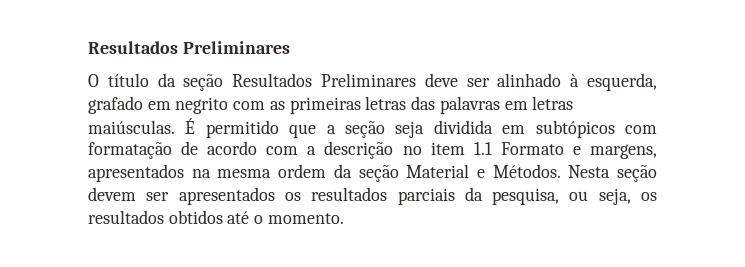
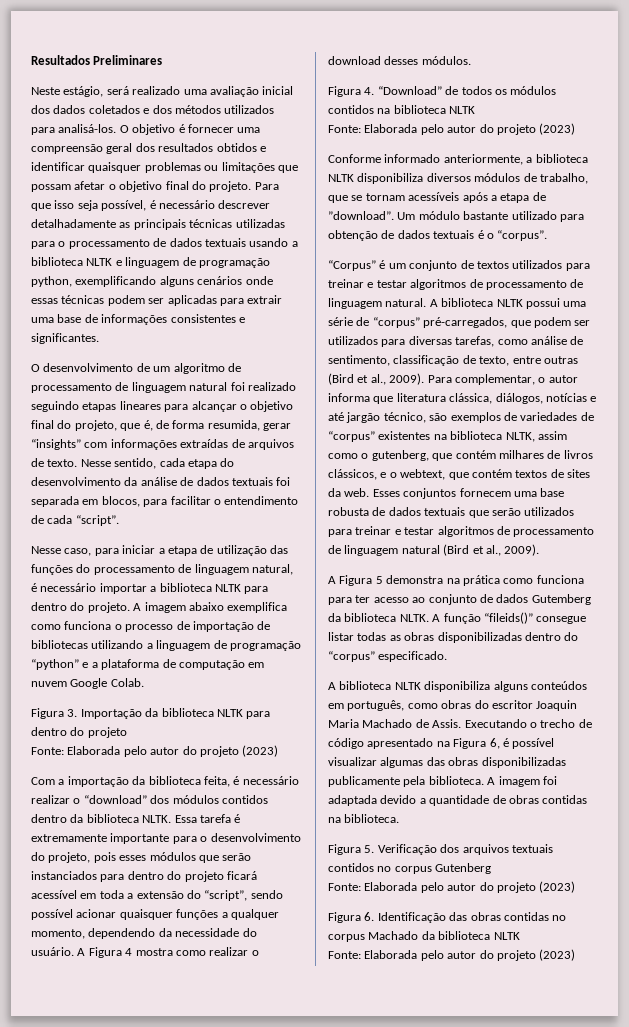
[88,73,657,91] [88,96,574,114] [88,118,657,138] [88,141,657,159] [88,164,657,182] [88,187,657,205] [88,210,344,224] O título da seção Resultados Preliminares deve ser alinhado à esquerda, grafado em negrito com as primeiras letras das palavras em letras maiúsculas. É permitido que a seção seja dividida em subtópicos com formatação de acordo com a descrição no item 1.1 Formato e margens, apresentados na mesma ordem da seção Material e Métodos. Nesta seção devem ser apresentados os resultados parciais da pesquisa, ou seja, os resultados obtidos até o momento. -> [31,86,294,97] [31,105,275,114] [31,124,261,135] [31,143,266,154] [31,162,298,173] [31,181,279,192] [31,200,271,211] [31,219,285,230] [31,238,298,249] [31,257,270,268] [31,276,273,287] [31,295,283,306] [31,314,245,325] [31,333,99,344] [31,363,241,374] [31,382,296,393] [31,401,294,412] [31,420,291,431] [31,439,294,450] [31,458,235,469] [31,477,291,486] [31,496,299,507] [31,515,119,526] [31,545,288,556] [31,564,293,575] [31,583,269,594] [31,602,288,613] [31,621,271,632] [31,640,301,651] [31,659,265,670] [31,678,144,689] [31,708,271,719] [31,727,127,738] [31,745,279,757] [31,776,299,787] [31,795,268,804] [31,814,241,823] [31,833,301,844] [31,852,252,863] [31,871,257,882] [31,890,283,901] [31,909,279,920] [31,928,257,939] [31,947,259,958] [328,56,471,65] [328,86,557,97] [328,105,476,114] [328,123,576,135] [328,154,588,165] [328,173,588,184] [328,192,546,203] [328,211,584,222] [328,230,548,241] [328,260,590,271] [328,279,584,290] [328,298,587,309] [328,317,591,328] [328,336,584,347] [328,355,578,366] [328,373,578,385] [328,393,597,404] [328,412,594,423] [328,431,567,442] [328,450,593,461] [328,469,590,480] [328,488,565,499] [328,507,575,518] [328,526,595,537] [328,544,540,556] [328,575,584,586] [328,594,591,605] [328,612,587,624] [328,632,579,643] [328,651,448,662] [328,681,587,692] [328,700,578,711] [328,719,592,728] [328,738,555,749] [328,757,566,768] [328,776,557,787] [328,795,588,806] [328,814,400,823] [328,844,553,855] [328,863,492,874] [328,881,576,893] [328,912,567,923] [328,931,520,942] [328,949,576,961] Neste estágio, será realizado uma avaliação inicial dos dados coletados e dos métodos utilizados para analisá-los. O objetivo é fornecer uma compreensão geral dos resultados obtidos e identificar quaisquer problemas ou limitações que possam afetar o objetivo final do projeto. Para que isso seja possível, é necessário descrever detalhadamente as principais técnicas utilizadas para o processamento de dados textuais usando a biblioteca NLTK e linguagem de programação python, exemplificando alguns cenários onde essas técnicas podem ser aplicadas para extrair uma base de informações consistentes e significantes. // O desenvolvimento de um algoritmo de processamento de linguagem natural foi realizado seguindo etapas lineares para alcançar o objetivo final do projeto, que é, de forma resumida, gerar “insights” com informações extraídas de arquivos de texto. Nesse sentido, cada etapa do desenvolvimento da análise de dados textuais foi separada em blocos, para facilitar o entendimento de cada “script”. // Nesse caso, para iniciar a etapa de utilização das funções do processamento de linguagem natural, é necessário importar a biblioteca NLTK para dentro do projeto. A imagem abaixo exemplifica como funciona o processo de importação de bibliotecas utilizando a linguagem de programação “python” e a plataforma de computação em nuvem Google Colab. // Figura 3. Importação da biblioteca NLTK para dentro do projeto // Fonte: Elaborada pelo autor do projeto (2023) // Com a importação da biblioteca feita, é necessário realizar o “download” dos módulos contidos dentro da biblioteca NLTK. Essa tarefa é extremamente importante para o desenvolvimento do projeto, pois esses módulos que serão instanciados para dentro do projeto ficará acessível em toda a extensão do “script”, sendo possível acionar quaisquer funções a qualquer momento, dependendo da necessidade do usuário. A Figura 4 mostra como realizar o download desses módulos. // Figura 4. “Download” de todos os módulos contidos na biblioteca NLTK // Fonte: Elaborada pelo autor do projeto (2023) // Conforme informado anteriormente, a biblioteca NLTK disponibiliza diversos módulos de trabalho, que se tornam acessíveis após a etapa de ”download”. Um módulo bastante utilizado para obtenção de dados textuais é o “corpus”. // “Corpus” é um conjunto de textos utilizados para treinar e testar algoritmos de processamento de linguagem natural. A biblioteca NLTK possui uma série de “corpus” pré-carregados, que podem ser utilizados para diversas tarefas, como análise de sentimento, classificação de texto, entre outras (Bird et al., 2009). Para complementar, o autor informa que literatura clássica, diálogos, notícias e até jargão técnico, são exemplos de variedades de “corpus” existentes na biblioteca NLTK, assim como o gutenberg, que contém milhares de livros clássicos, e o webtext, que contém textos de sites da web. Esses conjuntos fornecem uma base robusta de dados textuais que serão utilizados para treinar e testar algoritmos de processamento de linguagem natural (Bird et al., 2009). // A Figura 5 demonstra na prática como funciona para ter acesso ao conjunto de dados Gutemberg da biblioteca NLTK. A função “fileids()” consegue listar todas as obras disponibilizadas dentro do “corpus” especificado. // A biblioteca NLTK disponibiliza alguns conteúdos em português, como obras do escritor Joaquin Maria Machado de Assis. Executando o trecho de código apresentado na Figura 6, é possível visualizar algumas das obras disponibilizadas publicamente pela biblioteca. A imagem foi adaptada devido a quantidade de obras contidas na biblioteca. // Figura 5. Verificação dos arquivos textuais contidos no corpus Gutenberg // Fonte: Elaborada pelo autor do projeto (2023) // Figura 6. Identificação das obras contidas no corpus Machado da biblioteca NLTK // Fonte: Elaborada pelo autor do projeto (2023)

